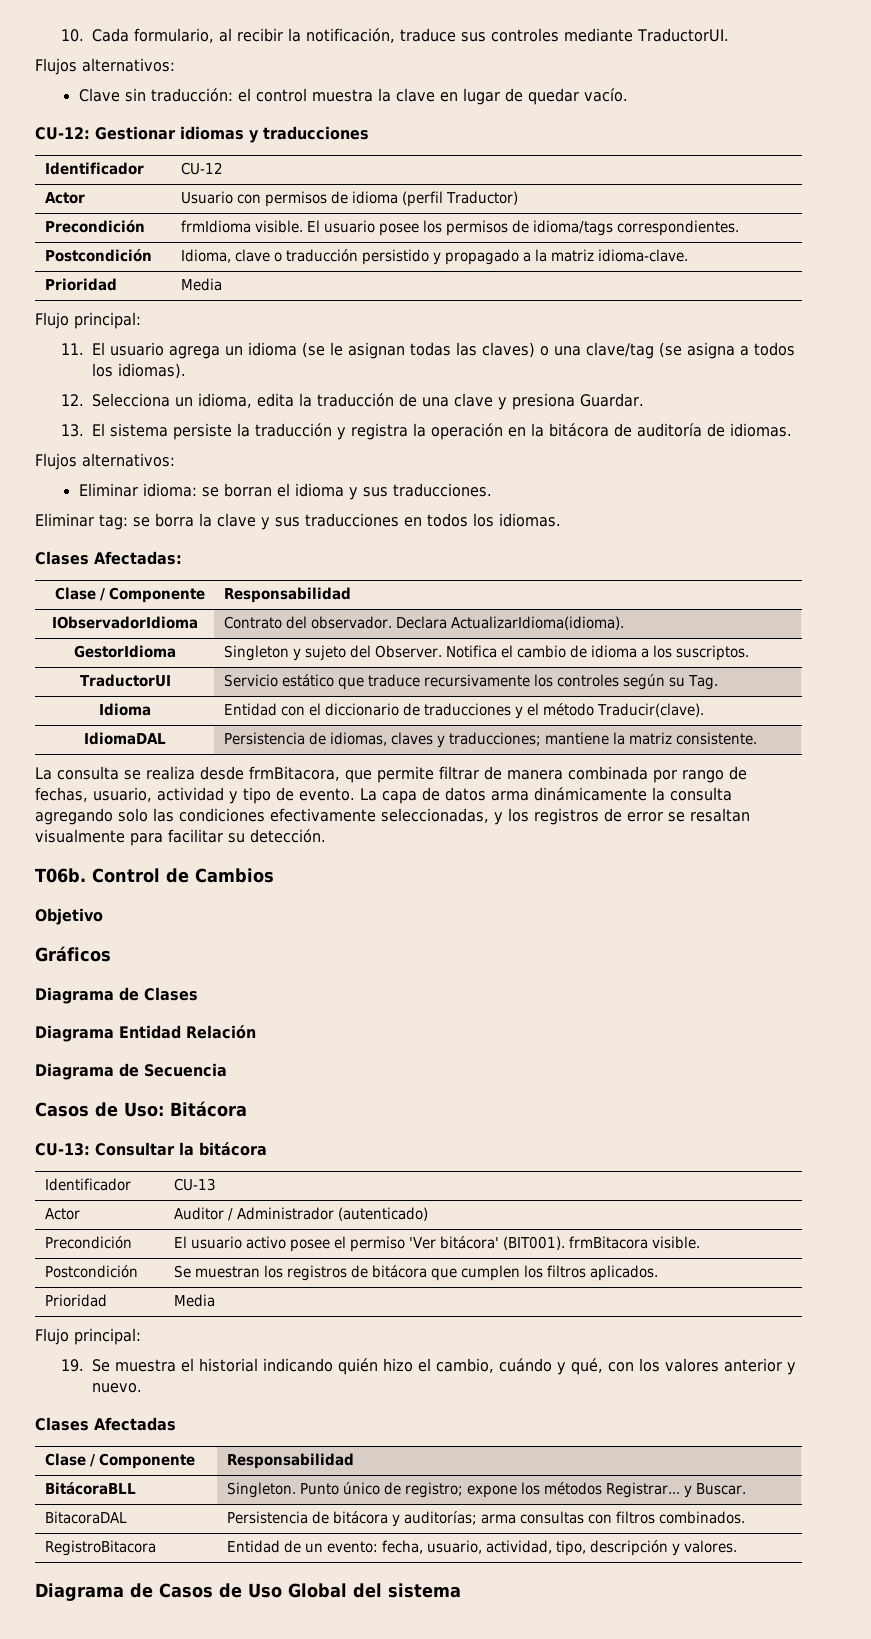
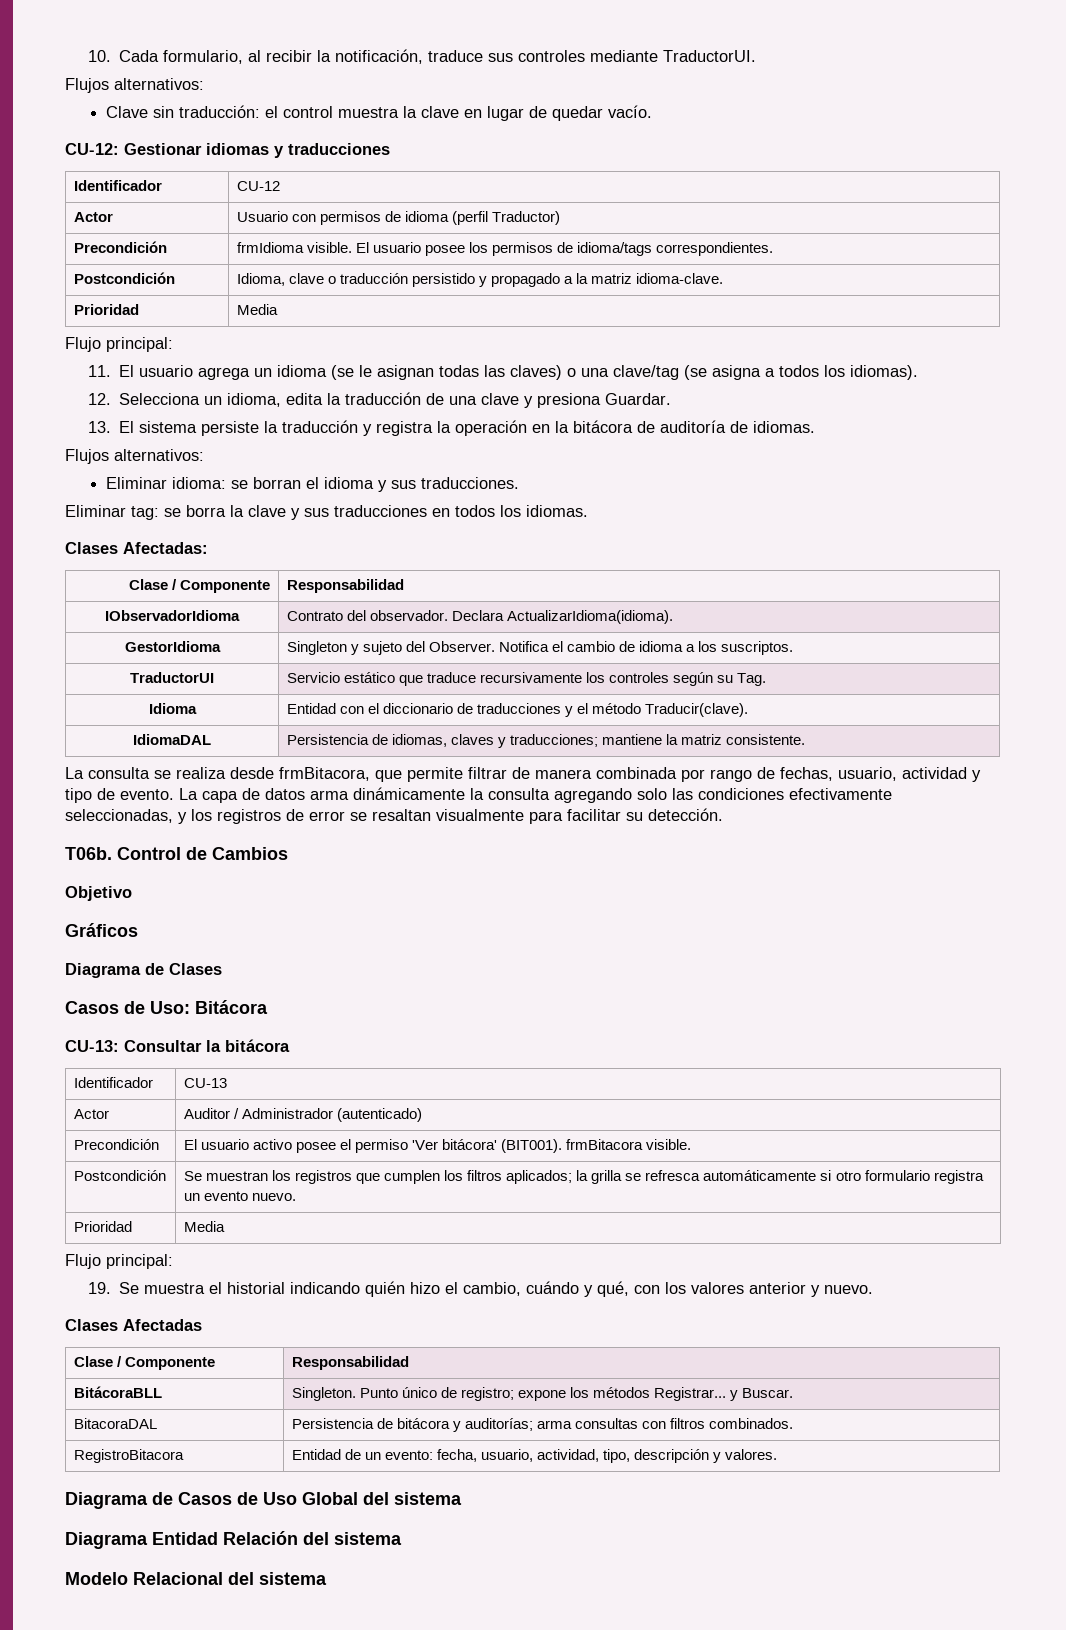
[35,1025,256,1042] [35,1063,227,1080] // Diagrama Entidad Relación // Diagrama de Secuencia -> (222, 969) none
[350,1265,427,1278] de bitácora -> (352, 1177) none
[589,1265,658,1281] aplicados. -> [506,1170,984,1184] [183,1191,296,1201] aplicados; la grilla se refresca automáticamente si otro formulario registra un evento nuevo.
(461, 1590) none -> [65,1531,402,1549] [65,1572,327,1585] // Diagrama Entidad Relación del sistema // Modelo Relacional del sistema

